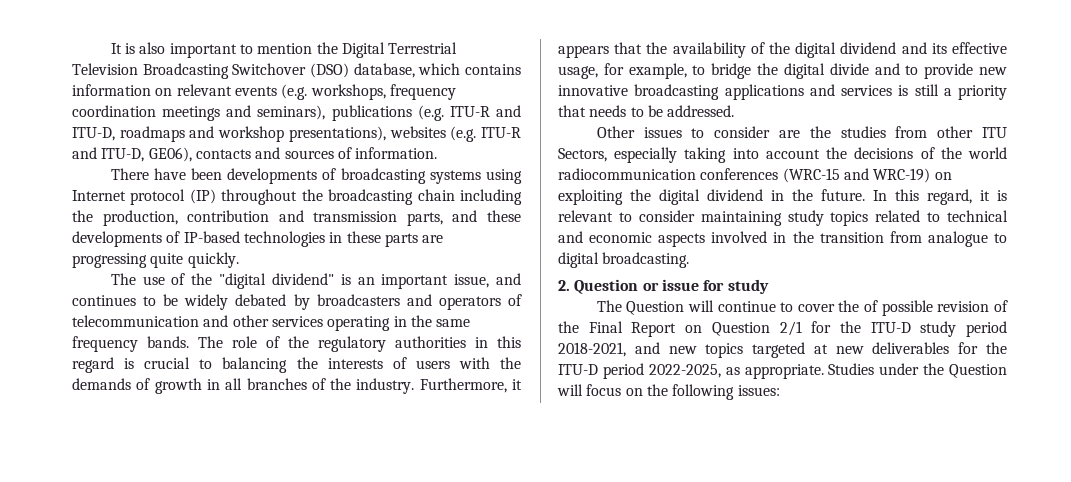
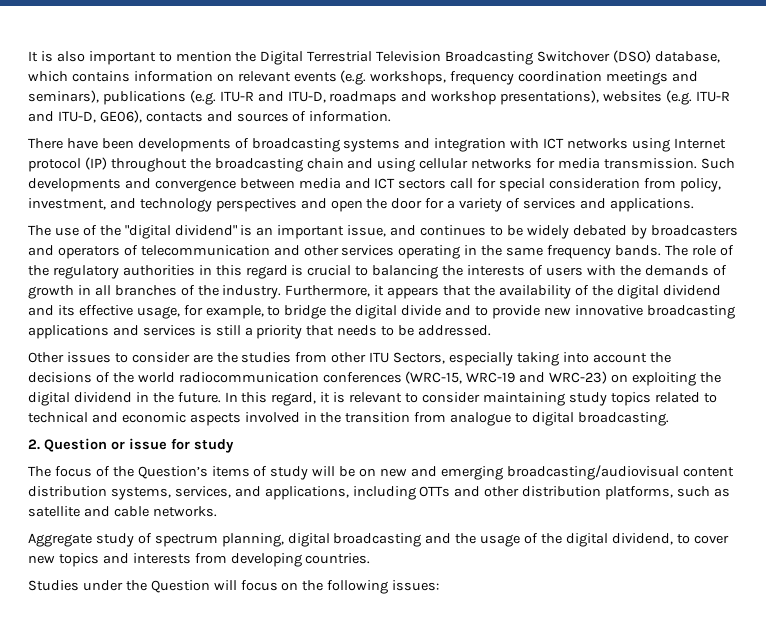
(481, 177) none -> [404,138,629,152] and integration with ICT networks
[460,189,522,205] [72,210,521,226] [72,231,444,247] [72,252,239,268] including the production, contribution and transmission parts, and these developments of IP-based technologies in these parts are progressing quite quickly. -> [347,158,735,172] [28,178,721,192] [28,198,694,212] and using cellular networks for media transmission. Such developments and convergence between media and ICT sectors call for special consideration from policy, investment, and technology perspectives and open the door for a variety of services and applications.
[782,168,931,183] (WRC-15 and WRC-19) -> [405,371,608,384] (WRC-15, WRC-19 and WRC-23)
[626,300,1008,316] [558,321,1007,337] [558,342,1007,358] [558,363,824,379] Question will continue to cover the of possible revision of the Final Report on Question 2/1 for the ITU-D study period 2018-2021, and new topics targeted at new deliverables for the ITU-D period 2022-2025, as appropriate. -> [54,465,734,480] [28,486,730,500] [28,506,217,517] [28,533,729,547] [28,553,371,567] focus of the Question’s items of study will be on new and emerging broadcasting/audiovisual content distribution systems, services, and applications, including OTTs and other distribution platforms, such as satellite and cable networks. // Aggregate study of spectrum planning, digital broadcasting and the usage of the digital dividend, to cover new topics and interests from developing countries. //

